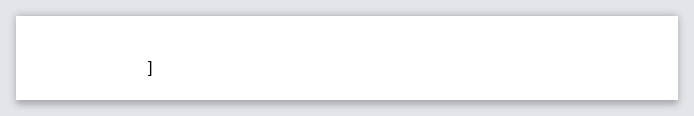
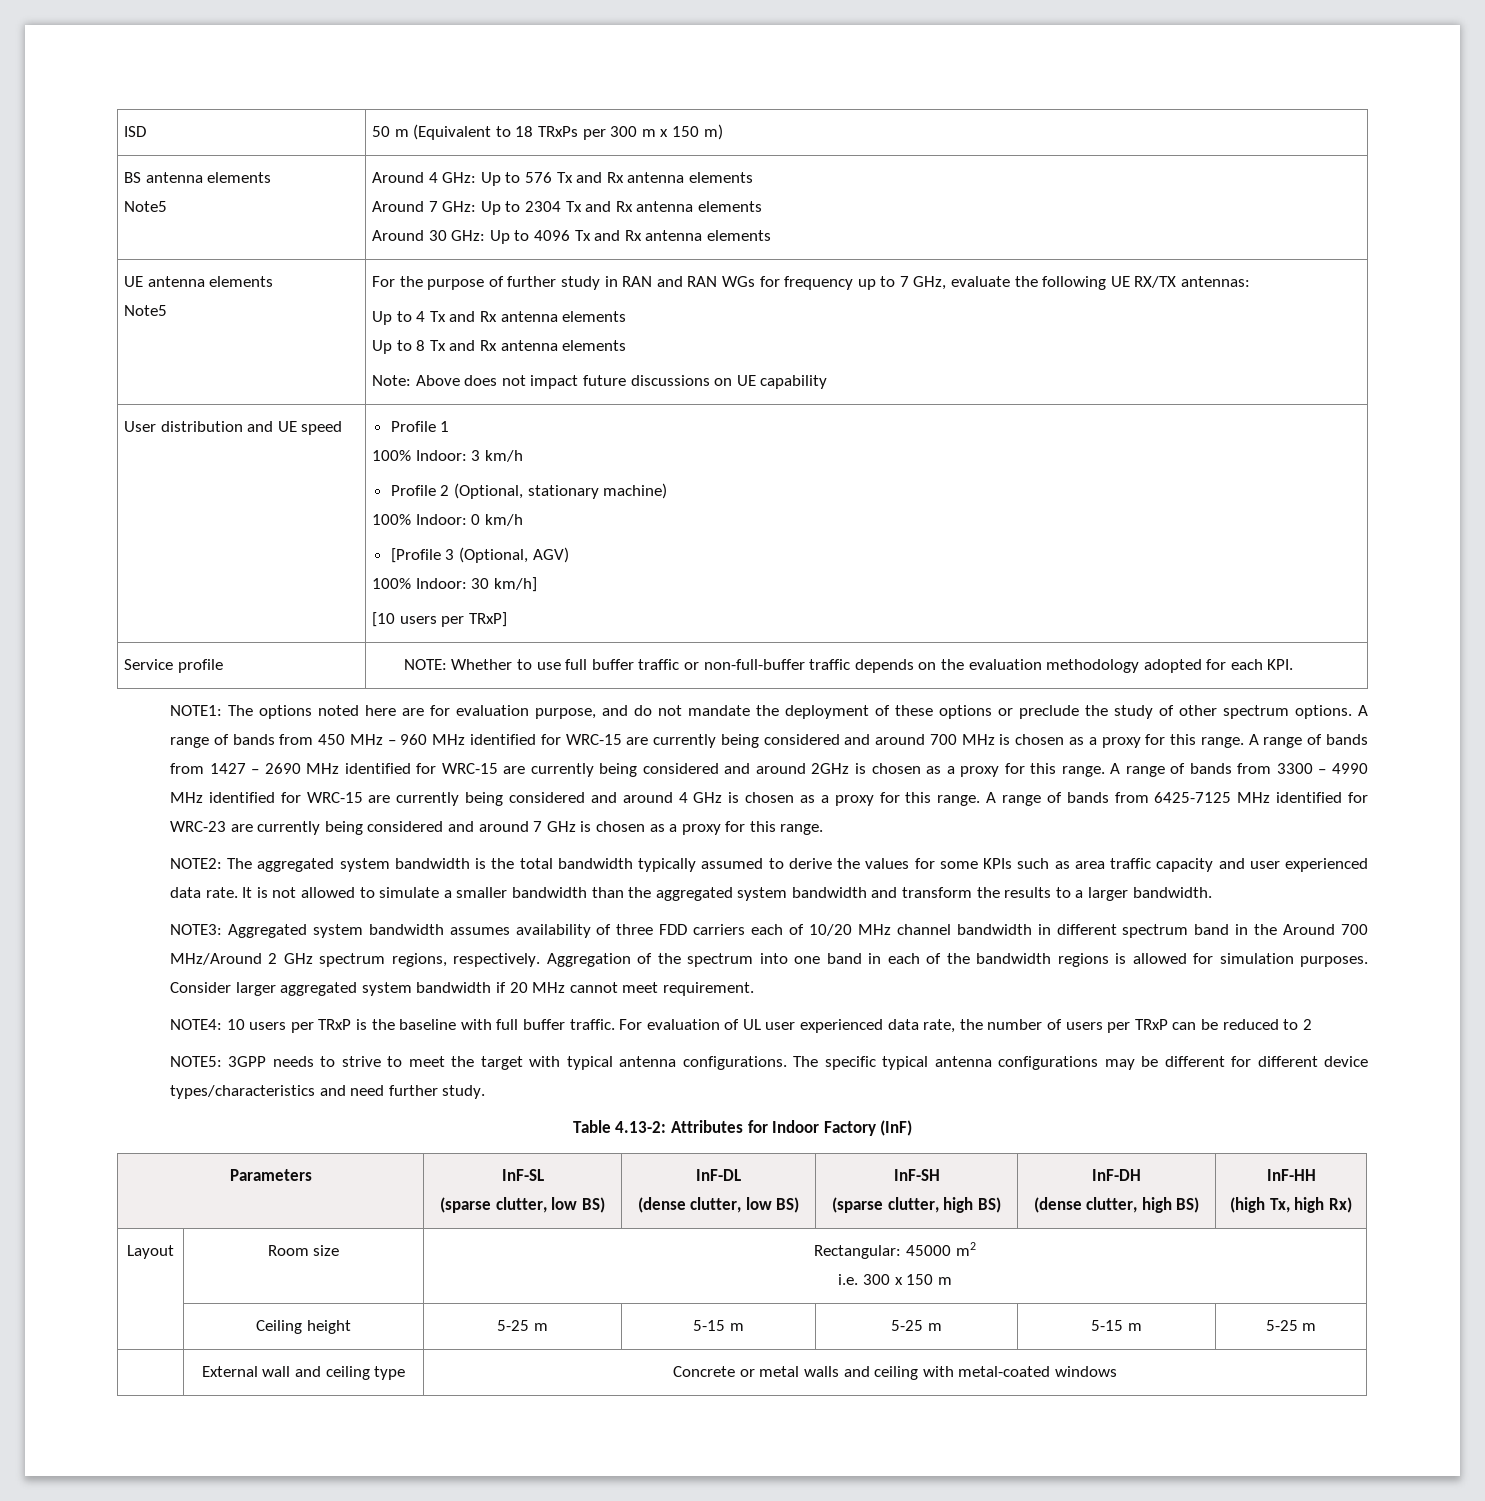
[147,61,152,76] ] -> [124,126,147,137] [372,124,723,140] [124,172,272,183] [124,201,168,212] [372,172,753,186] [372,201,762,215] [372,230,771,244] [124,276,274,287] [124,305,168,316] [372,276,1251,290] [372,311,627,325] [372,340,627,354] [372,375,828,389] [124,421,343,435] [390,421,450,432] [372,450,523,462] [390,483,668,499] [372,514,523,526] [390,547,569,563] [372,577,537,592] [372,612,507,627] [124,659,223,673] [403,659,1294,673] [170,705,1369,719] [170,734,1369,748] [170,763,1368,777] [170,792,1368,806] [170,821,824,835] [170,858,1369,872] [170,887,1212,901] [170,924,1369,938] [170,953,1369,967] [170,982,754,996] [170,1019,1312,1033] [170,1056,1369,1070] [170,1085,486,1099] [572,1120,913,1136] [229,1169,312,1181] [501,1169,544,1181] [440,1197,605,1213] [696,1169,741,1181] [637,1197,800,1213] [893,1169,940,1181] [832,1197,1001,1213] [1092,1169,1141,1181] [1033,1197,1200,1213] [1266,1169,1316,1181] [1230,1197,1352,1213] [127,1245,174,1259] [267,1245,340,1256] [814,1242,976,1259] [838,1274,952,1285] [256,1320,351,1334] [497,1320,548,1331] [693,1320,744,1331] [891,1320,942,1331] [1091,1320,1142,1331] [1265,1320,1317,1331] [201,1366,406,1380] [673,1366,1117,1380] ISD | 50 m (Equivalent to 18 TRxPs per 300 m x 150 m) // BS antenna elements // Note5 | Around 4 GHz: Up to 576 Tx and Rx antenna elements // Around 7 GHz: Up to 2304 Tx and Rx antenna elements // Around 30 GHz: Up to 4096 Tx and Rx antenna elements // UE antenna elements // Note5 | For the purpose of further study in RAN and RAN WGs for frequency up to 7 GHz, evaluate the following UE RX/TX antennas: // Up to 4 Tx and Rx antenna elements // Up to 8 Tx and Rx antenna elements // Note: Above does not impact future discussions on UE capability // User distribution and UE speed | Profile 1 // 100% Indoor: 3 km/h // Profile 2 (Optional, stationary machine) // 100% Indoor: 0 km/h // [Profile 3 (Optional, AGV) // 100% Indoor: 30 km/h] // [10 users per TRxP] // Service profile | NOTE: Whether to use full buffer traffic or non-full-buffer traffic depends on the evaluation methodology adopted for each KPI. // NOTE1: The options noted here are for evaluation purpose, and do not mandate the deployment of these options or preclude the study of other spectrum options. A range of bands from 450 MHz – 960 MHz identified for WRC-15 are currently being considered and around 700 MHz is chosen as a proxy for this range. A range of bands from 1427 – 2690 MHz identified for WRC-15 are currently being considered and around 2GHz is chosen as a proxy for this range. A range of bands from 3300 – 4990 MHz identified for WRC-15 are currently being considered and around 4 GHz is chosen as a proxy for this range. A range of bands from 6425-7125 MHz identified for WRC-23 are currently being considered and around 7 GHz is chosen as a proxy for this range. // NOTE2: The aggregated system bandwidth is the total bandwidth typically assumed to derive the values for some KPIs such as area traffic capacity and user experienced data rate. It is not allowed to simulate a smaller bandwidth than the aggregated system bandwidth and transform the results to a larger bandwidth. // NOTE3: Aggregated system bandwidth assumes availability of three FDD carriers each of 10/20 MHz channel bandwidth in different spectrum band in the Around 700 MHz/Around 2 GHz spectrum regions, respectively. Aggregation of the spectrum into one band in each of the bandwidth regions is allowed for simulation purposes. Consider larger aggregated system bandwidth if 20 MHz cannot meet requirement. // NOTE4: 10 users per TRxP is the baseline with full buffer traffic. For evaluation of UL user experienced data rate, the number of users per TRxP can be reduced to 2 // NOTE5: 3GPP needs to strive to meet the target with typical antenna configurations. The specific typical antenna configurations may be different for different device types/characteristics and need further study. // Table 4.13-2: Attributes for Indoor Factory (InF) // Parameters | InF-SL // (sparse clutter, low BS) | InF-DL // (dense clutter, low BS) | InF-SH // (sparse clutter, high BS) | InF-DH // (dense clutter, high BS) | InF-HH // (high Tx, high Rx) // Layout | Room size | Rectangular: 45000 m2 // i.e. 300 x 150 m // | Ceiling height | 5-25 m | 5-15 m | 5-25 m | 5-15 m | 5-25 m // | External wall and ceiling type | Concrete or metal walls and ceiling with metal-coated windows

